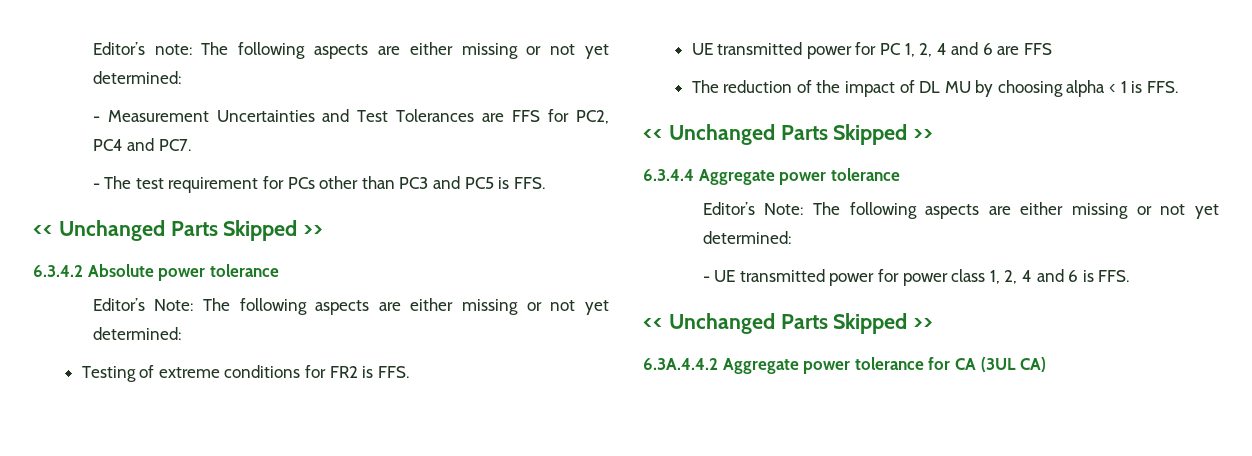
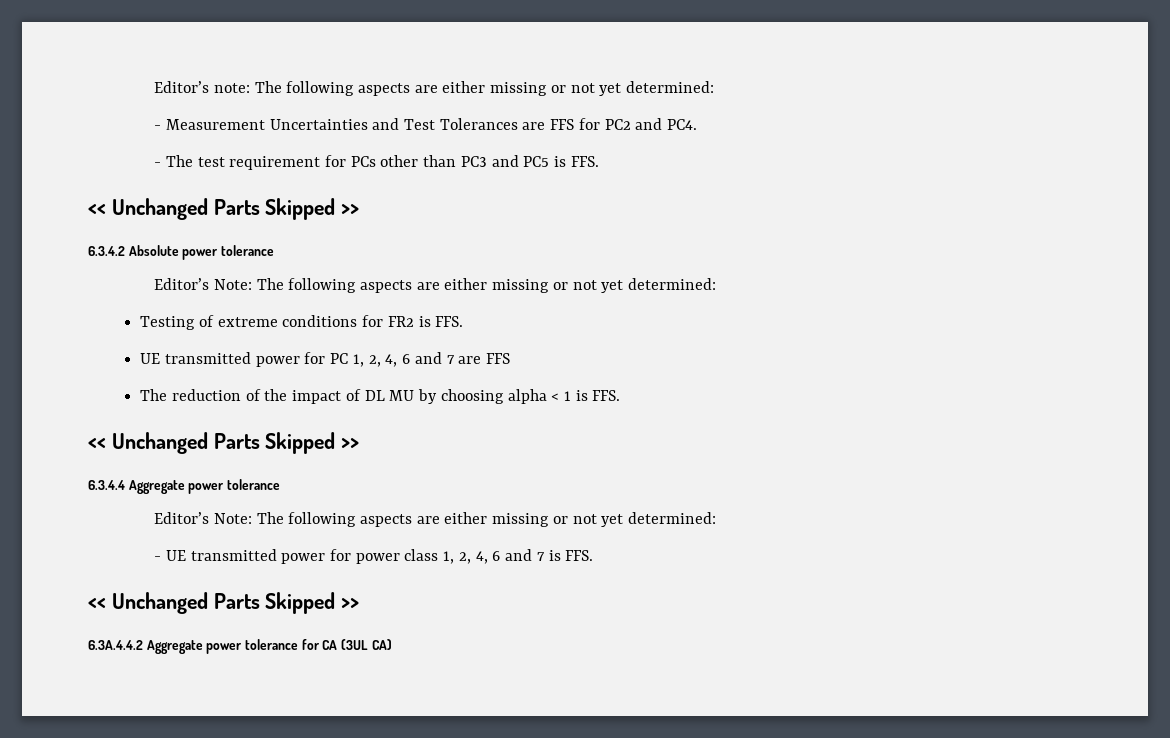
[576,110,609,124] [92,138,191,151] PC2, PC4 and PC7. -> [604,118,698,130] PC2 and PC4.
[936,42,993,55] 4 and 6 -> [385,352,455,367] 4, 6 and 7
[1021,269,1079,282] 4 and 6 -> [475,549,545,564] 4, 6 and 7

